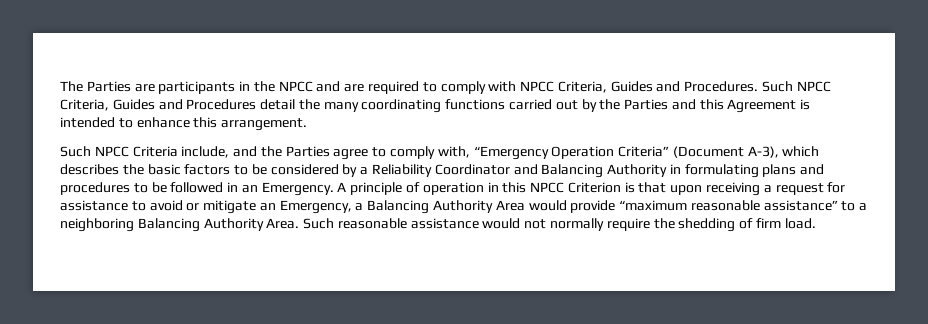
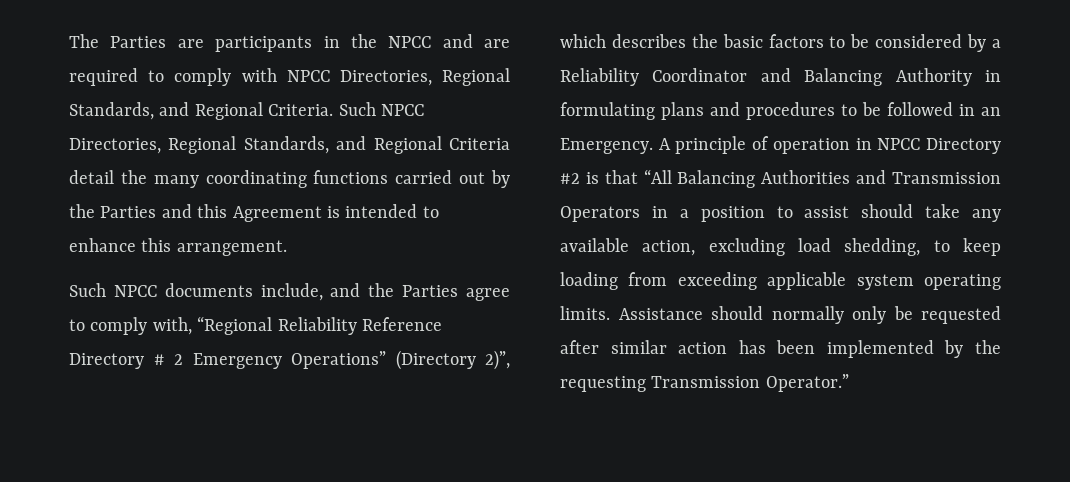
[557,81,831,93] [60,99,257,111] Criteria, Guides and Procedures. Such NPCC Criteria, Guides and Procedures -> [339,68,511,86] [69,102,424,120] [69,136,510,154] Directories, Regional Standards, and Regional Criteria. Such NPCC Directories, Regional Standards, and Regional Criteria
[132,146,178,157] Criteria -> [164,283,253,297] documents
[473,146,779,160] “Emergency Operation Criteria” (Document A-3), -> [197,316,442,335] [69,350,510,370] “Regional Reliability Reference Directory # 2 Emergency Operations” (Directory 2)”,
[502,182,846,196] [60,200,868,214] [60,218,816,232] this NPCC Criterion is that upon receiving a request for assistance to avoid or mitigate an Emergency, a Balancing Authority Area would provide “maximum reasonable assistance” to a neighboring Balancing Authority Area. Such reasonable assistance would not normally require the shedding of firm load. -> [877,138,1001,154] [560,169,1001,188] [560,204,1001,222] [560,238,1001,256] [560,272,1001,290] [560,306,1001,324] [560,340,1001,358] [560,374,849,392] NPCC Directory #2 is that “All Balancing Authorities and Transmission Operators in a position to assist should take any available action, excluding load shedding, to keep loading from exceeding applicable system operating limits. Assistance should normally only be requested after similar action has been implemented by the requesting Transmission Operator.”

